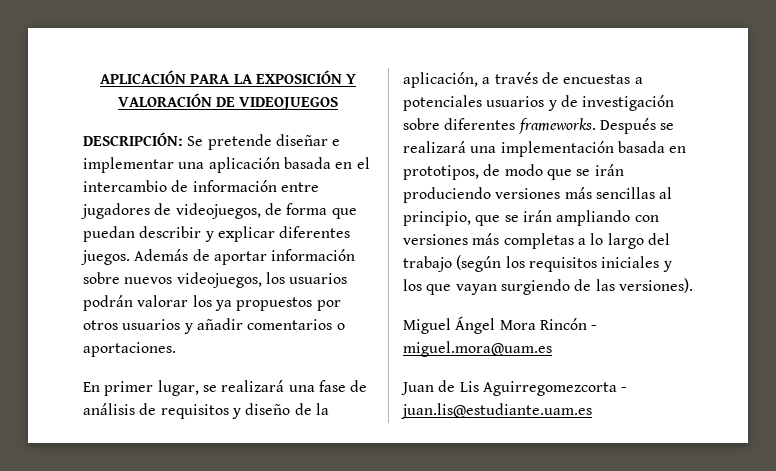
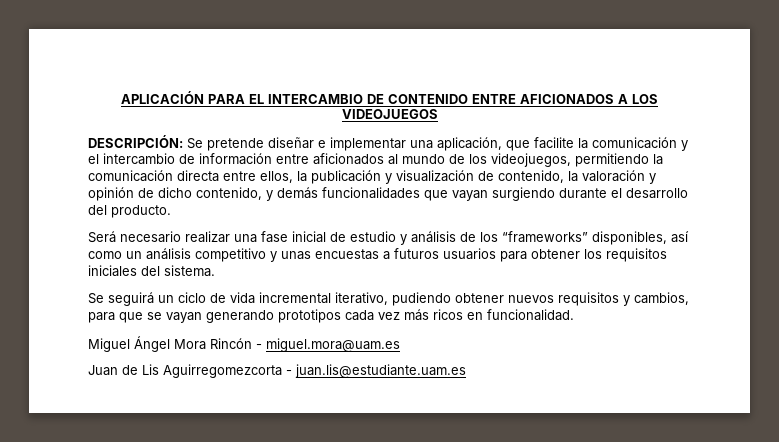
[233,70,357,84] [117,93,235,107] LA EXPOSICIÓN Y VALORACIÓN DE -> [249,94,658,104] EL INTERCAMBIO DE CONTENIDO ENTRE AFICIONADOS A LOS
[208,157,353,173] aplicación basada en -> [437,137,688,151] aplicación, que facilite la comunicación y
[81,203,357,219] [83,226,351,242] [81,249,356,265] [83,272,348,288] [83,295,341,311] [83,318,345,334] [83,342,176,357] [83,380,368,396] [83,403,329,419] [403,72,643,88] [403,95,675,111] [403,118,675,134] [403,141,687,157] [403,164,624,180] [403,187,673,203] [403,210,659,226] [403,233,670,249] [403,255,672,272] [403,278,693,295] jugadores de videojuegos, de forma que puedan describir y explicar diferentes juegos. Además de aportar información sobre nuevos videojuegos, los usuarios podrán valorar los ya propuestos por otros usuarios y añadir comentarios o aportaciones. // En primer lugar, se realizará una fase de análisis de requisitos y diseño de la aplicación, a través de encuestas a potenciales usuarios y de investigación sobre diferentes frameworks. Después se realizará una implementación basada en prototipos, de modo que se irán produciendo versiones más sencillas al principio, que se irán ampliando con versiones más completas a lo largo del trabajo (según los requisitos iniciales y los que vayan surgiendo de las versiones). -> [313,153,663,167] [88,170,656,184] [88,187,688,201] [88,205,171,218] [88,231,689,245] [88,248,667,262] [88,265,215,277] [88,292,689,306] [88,309,574,323] aficionados al mundo de los videojuegos, permitiendo la comunicación directa entre ellos, la publicación y visualización de contenido, la valoración y opinión de dicho contenido, y demás funcionalidades que vayan surgiendo durante el desarrollo del producto. // Será necesario realizar una fase inicial de estudio y análisis de los “frameworks” disponibles, así como un análisis competitivo y unas encuestas a futuros usuarios para obtener los requisitos iniciales del sistema. // Se seguirá un ciclo de vida incremental iterativo, pudiendo obtener nuevos requisitos y cambios, para que se vayan generando prototipos cada vez más ricos en funcionalidad.

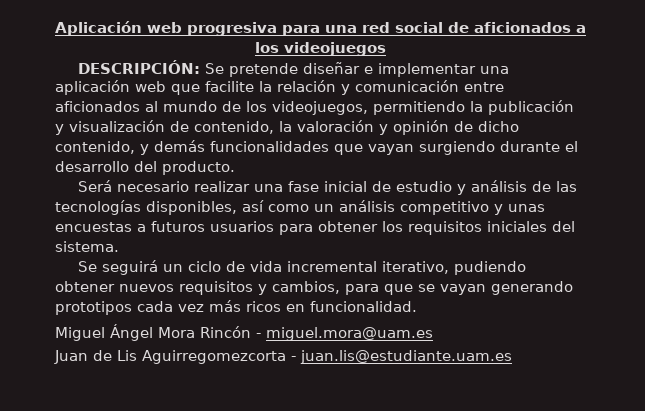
[121,91,658,104] [341,109,438,119] APLICACIÓN PARA EL INTERCAMBIO DE CONTENIDO ENTRE AFICIONADOS A LOS VIDEOJUEGOS -> [55,21,586,36] [255,42,386,56] Aplicación web progresiva para una red social de aficionados a los videojuegos
[437,137,502,151] aplicación, -> [55,80,166,95] aplicación web
[592,137,688,151] [88,153,272,165] comunicación y el intercambio de información -> [277,80,459,95] relación y comunicación
[88,170,307,183] comunicación directa entre ellos, la -> (483, 106) none
[480,231,588,243] los “frameworks” -> [555,181,577,192] [55,200,141,215] las tecnologías

